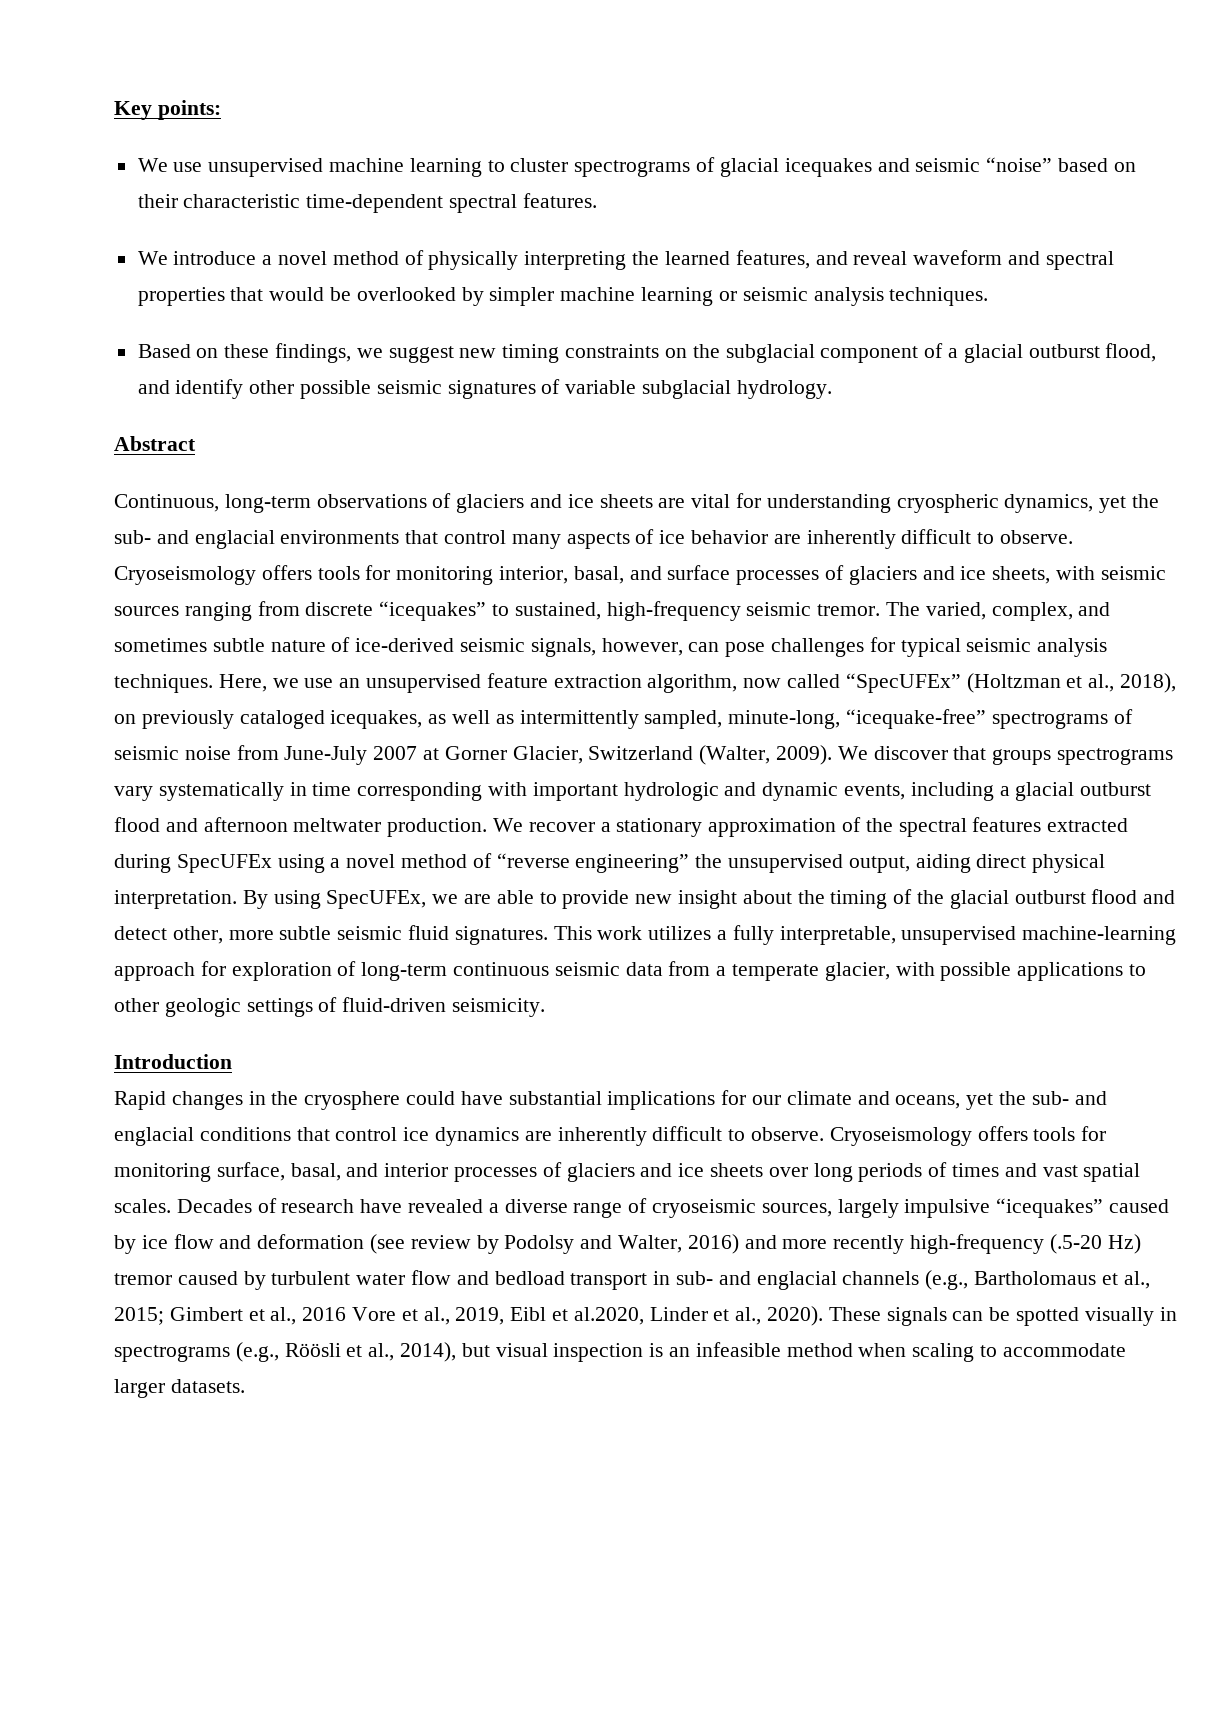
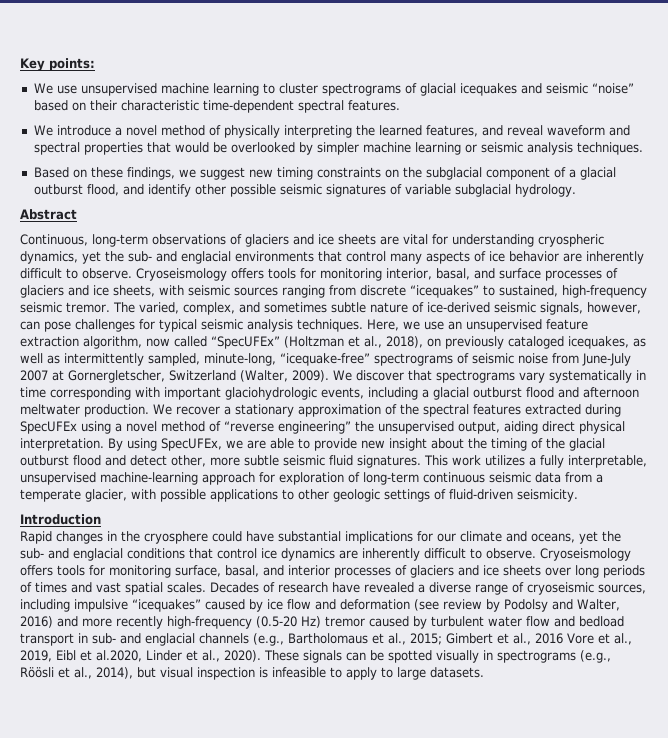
[444,746,583,764] Gorner Glacier, -> [68,370,165,383] Gornergletscher,
[992,749,1052,765] groups -> (432, 375) none
[623,782,839,801] hydrologic and dynamic -> [225,387,317,400] glaciohydrologic
[837,1199,899,1218] largely -> [20,599,70,612] including
[1049,1234,1102,1254] (.5-20 -> [256,616,297,628] (0.5-20
[669,1342,1126,1362] [114,1379,165,1398] an infeasible method when scaling to accommodate larger -> [272,667,426,680] infeasible to apply to large

